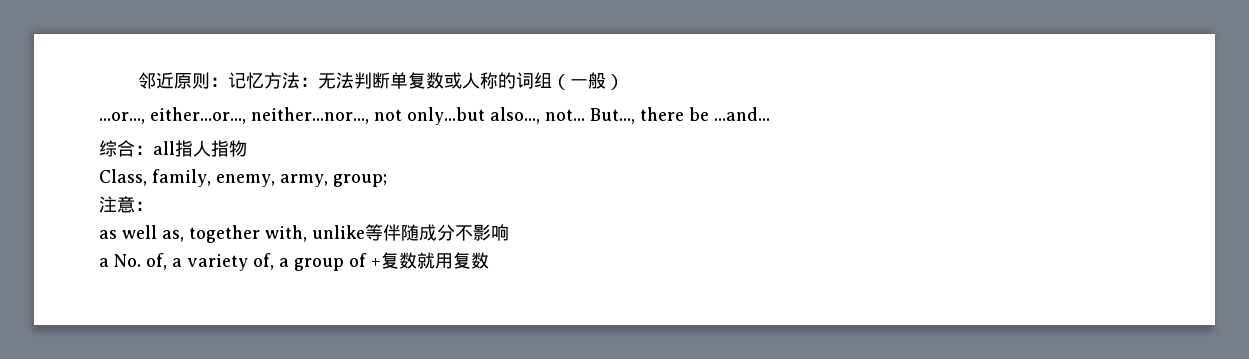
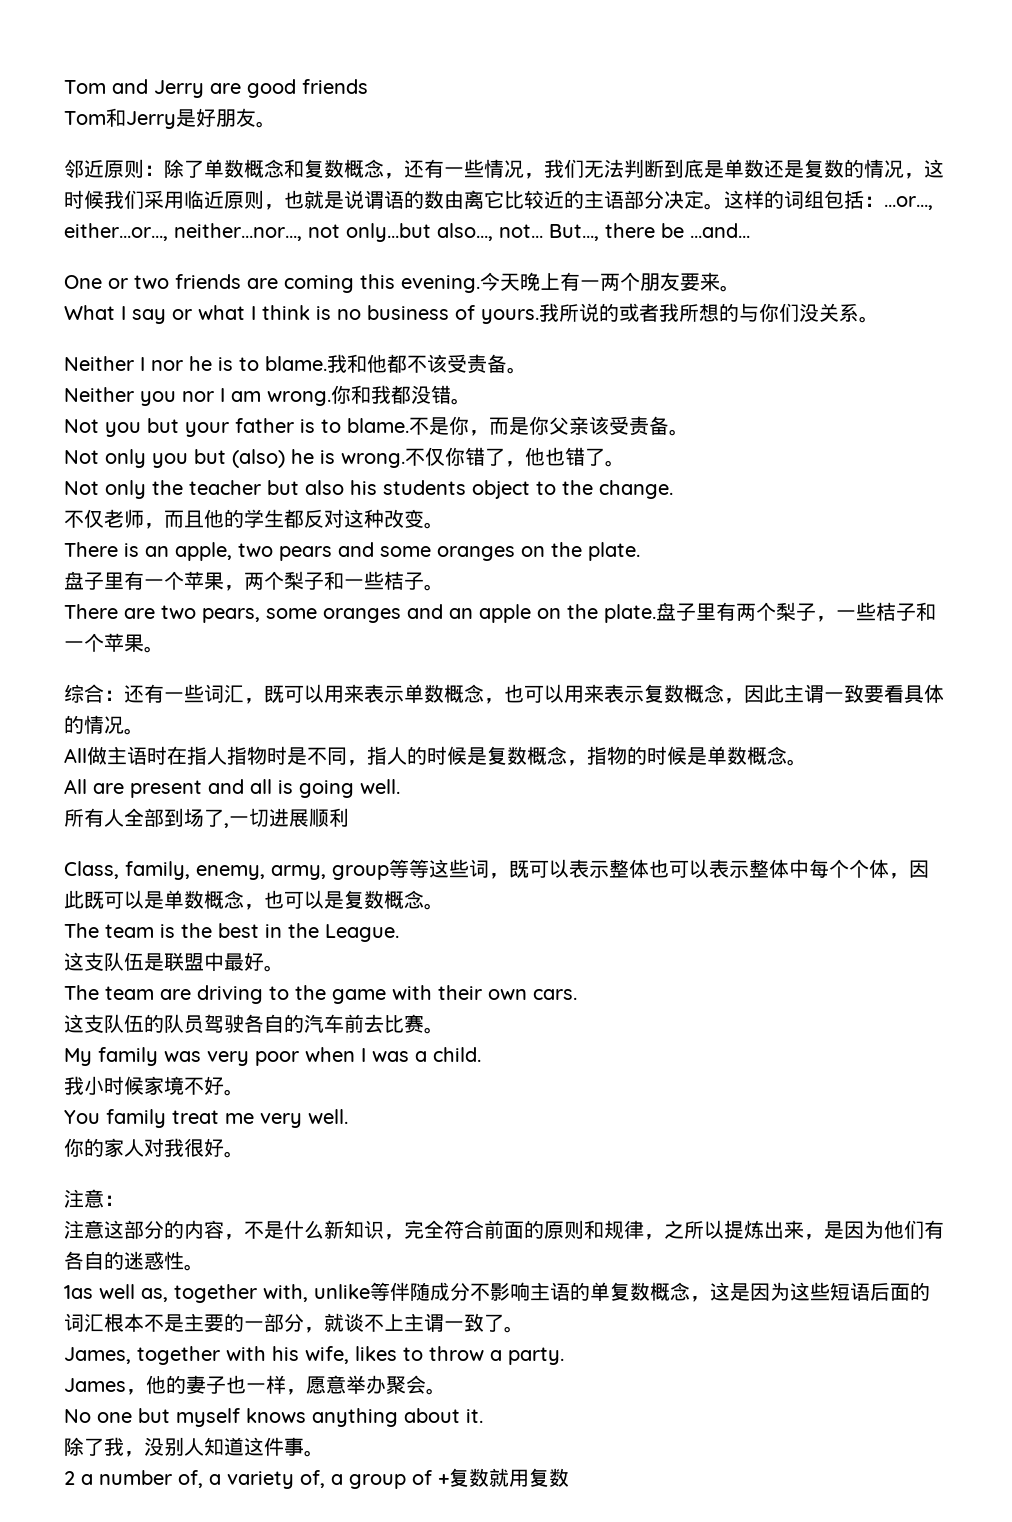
[138,72,625,90] 邻近原则：记忆方法：无法判断单复数或人称的词组（一般） // -> [64,79,368,98] [64,108,276,129] [64,159,944,179] [64,190,884,210] Tom and Jerry are good friends // Tom和Jerry是好朋友。 // 邻近原则：除了单数概念和复数概念，还有一些情况，我们无法判断到底是单数还是复数的情况，这时候我们采用临近原则，也就是说谓语的数由离它比较近的主语部分决定。这样的词组包括：
[99,140,247,157] [99,169,387,187] [99,196,153,213] [99,230,117,239] 综合：all指人指物 // Class, family, enemy, army, group; // 注意： // as -> [64,272,740,293] [64,303,879,324] [64,354,527,374] [64,385,471,406] [64,416,689,437] [64,447,625,468] [64,480,673,499] [64,509,444,529] [64,542,640,561] [64,571,444,591] [64,602,936,623] [64,633,164,653] [64,684,944,704] [64,715,144,735] [64,746,807,766] [64,779,400,798] [64,808,349,828] [64,859,929,880] [64,890,444,910] [64,923,399,942] [64,952,284,972] [64,985,577,1004] [64,1014,444,1034] [64,1047,481,1066] [64,1076,244,1096] [64,1109,348,1128] [64,1138,244,1158] [64,1189,124,1208] [64,1220,944,1240] [64,1251,204,1271] [64,1285,93,1299] One or two friends are coming this evening.今天晚上有一两个朋友要来。 // What I say or what I think is no business of yours.我所说的或者我所想的与你们没关系。 // Neither I nor he is to blame.我和他都不该受责备。 // Neither you nor I am wrong.你和我都没错。 // Not you but your father is to blame.不是你，而是你父亲该受责备。 // Not only you but (also) he is wrong.不仅你错了，他也错了。 // Not only the teacher but also his students object to the change. // 不仅老师，而且他的学生都反对这种改变。 // There is an apple, two pears and some oranges on the plate. // 盘子里有一个苹果，两个梨子和一些桔子。 // There are two pears, some oranges and an apple on the plate.盘子里有两个梨子，一些桔子和一个苹果。 // 综合：还有一些词汇，既可以用来表示单数概念，也可以用来表示复数概念，因此主谓一致要看具体的情况。 // All做主语时在指人指物时是不同，指人的时候是复数概念，指物的时候是单数概念。 // All are present and all is going well. // 所有人全部到场了,一切进展顺利 // Class, family, enemy, army, group等等这些词，既可以表示整体也可以表示整体中每个个体，因此既可以是单数概念，也可以是复数概念。 // The team is the best in the League. // 这支队伍是联盟中最好。 // The team are driving to the game with their own cars. // 这支队伍的队员驾驶各自的汽车前去比赛。 // My family was very poor when I was a child. // 我小时候家境不好。 // You family treat me very well. // 你的家人对我很好。 // 注意： // 注意这部分的内容，不是什么新知识，完全符合前面的原则和规律，之所以提炼出来，是因为他们有各自的迷惑性。 // 1as
[99,254,141,267] // a No. -> [530,1282,930,1302] [64,1313,524,1333] [64,1346,564,1365] [64,1375,446,1395] [64,1408,483,1427] [64,1437,324,1457] [64,1470,172,1485] 主语的单复数概念，这是因为这些短语后面的词汇根本不是主要的一部分，就谈不上主谓一致了。 // James, together with his wife, likes to throw a party. // James，他的妻子也一样，愿意举办聚会。 // No one but myself knows anything about it. // 除了我，没别人知道这件事。 // 2 a number

